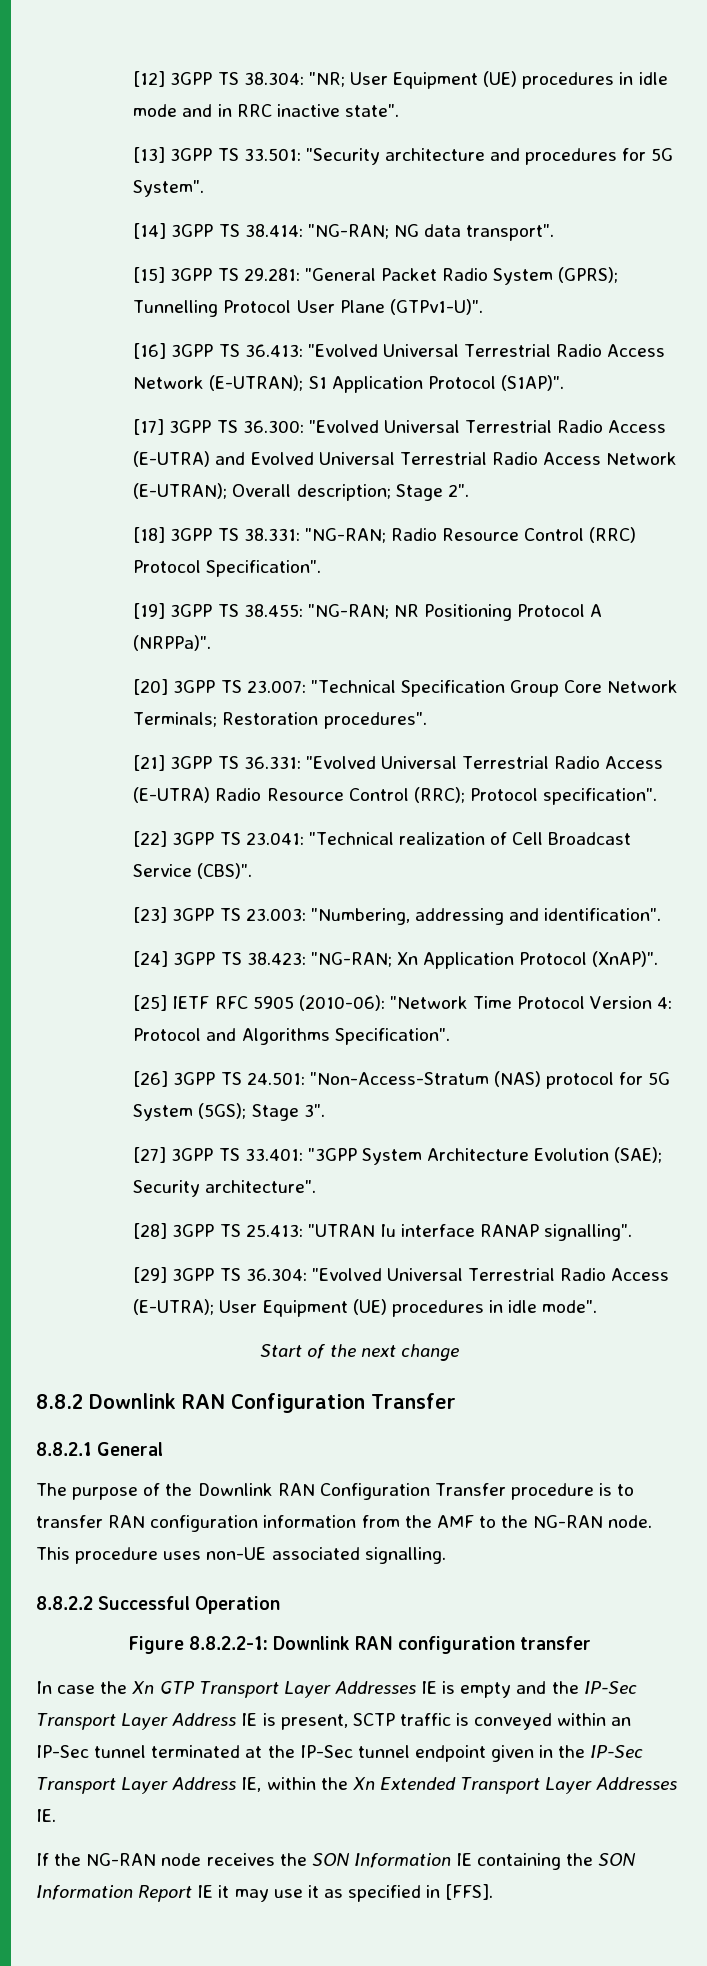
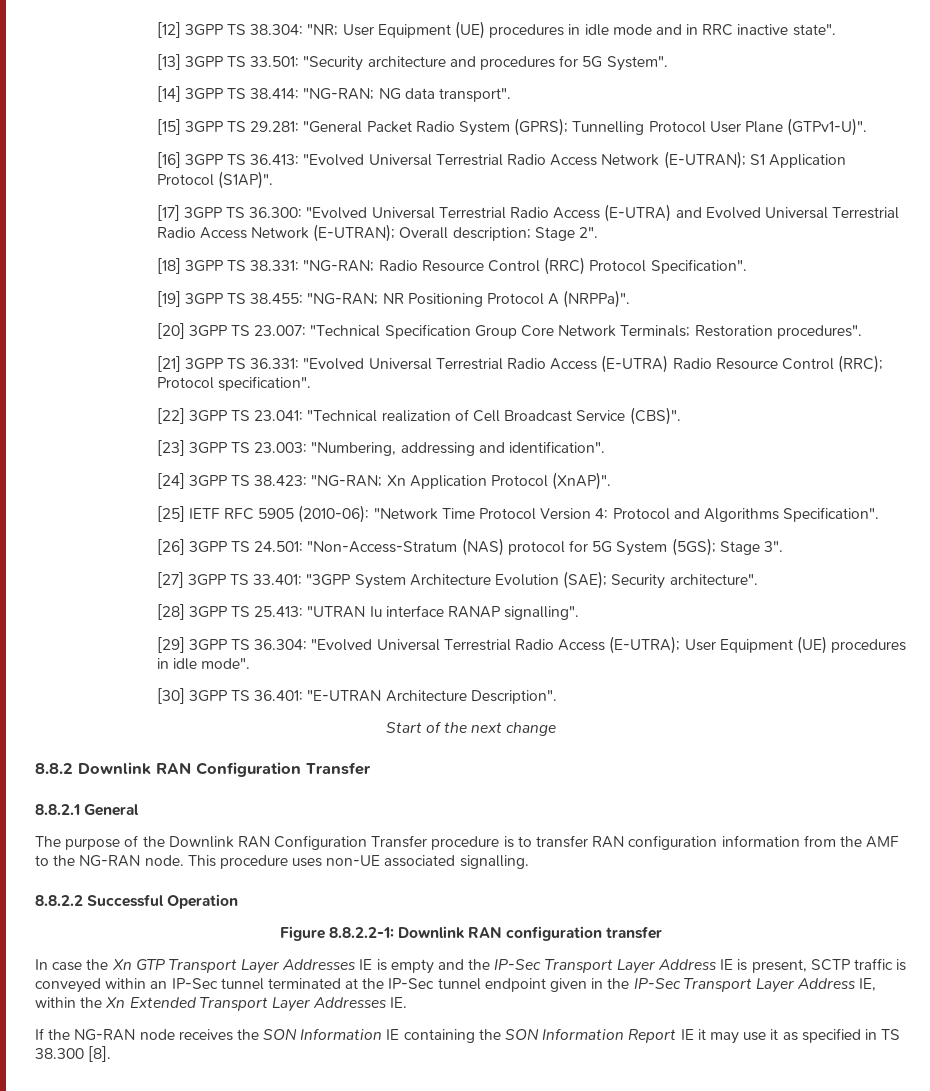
(598, 1306) none -> [156,688,557,704] // [30] 3GPP TS 36.401: "E-UTRAN Architecture Description".
[445,1884,494,1900] [FFS]. -> [881,1029,901,1040] [35,1046,112,1062] TS 38.300 [8].

